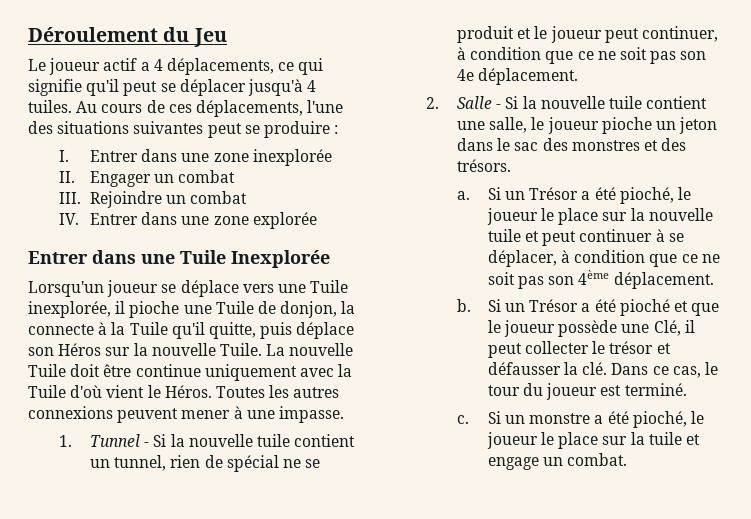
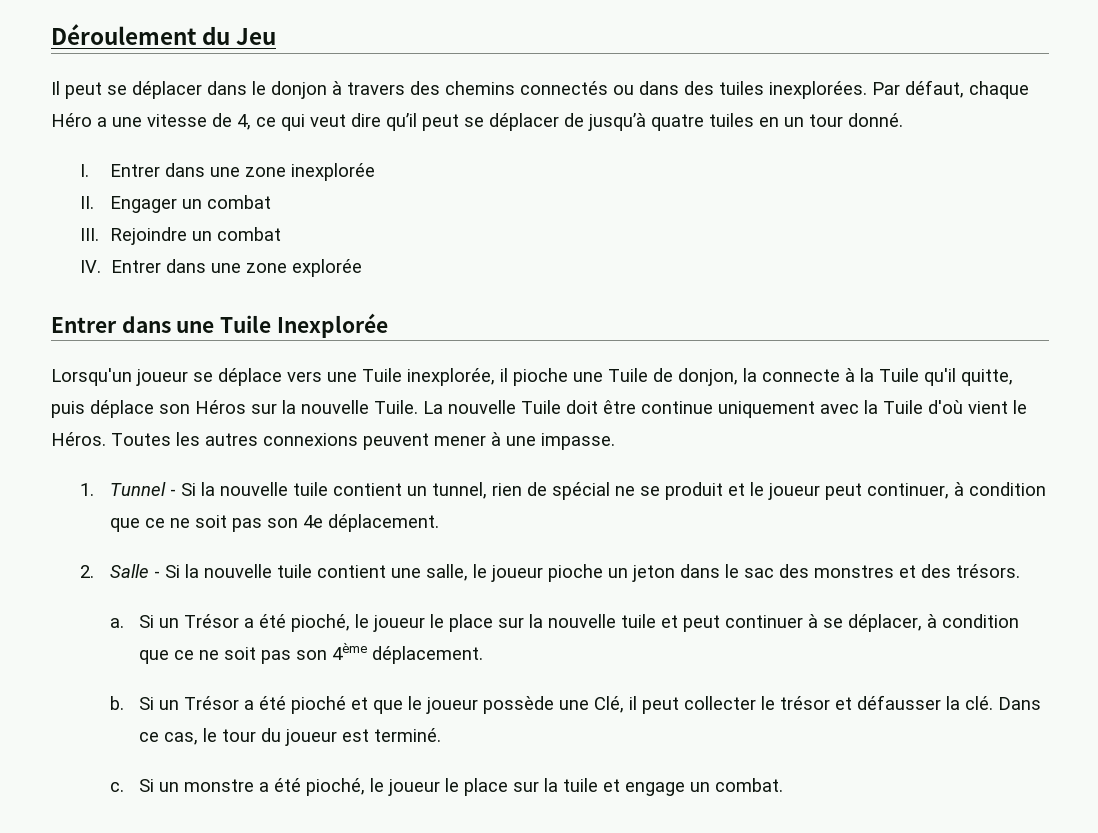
[28,58,324,75] [28,79,317,96] [28,100,344,117] [28,121,339,138] Le joueur actif a 4 déplacements, ce qui signifie qu'il peut se déplacer jusqu'à 4 tuiles. Au cours de ces déplacements, l'une des situations suivantes peut se produire : -> [51,80,1029,99] [51,113,903,131] Il peut se déplacer dans le donjon à travers des chemins connectés ou dans des tuiles inexplorées. Par défaut, chaque Héro a une vitesse de 4, ce qui veut dire qu’il peut se déplacer de jusqu’à quatre tuiles en un tour donné.

